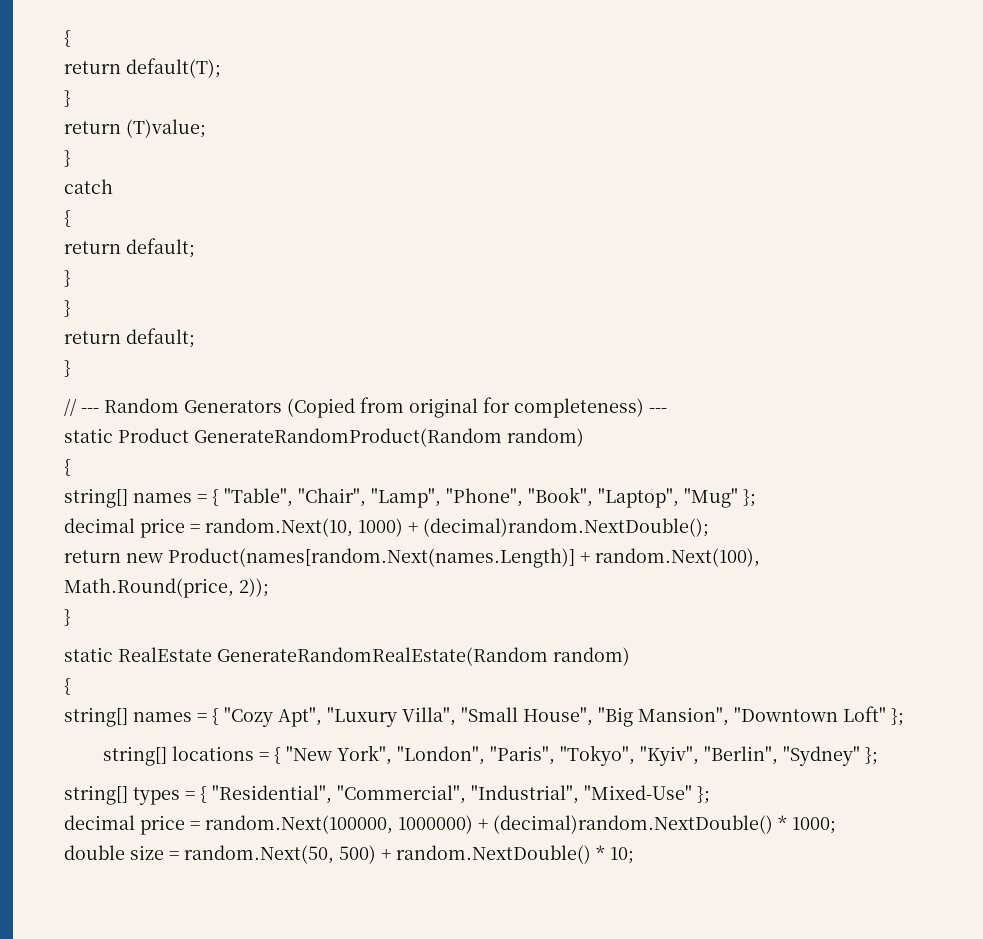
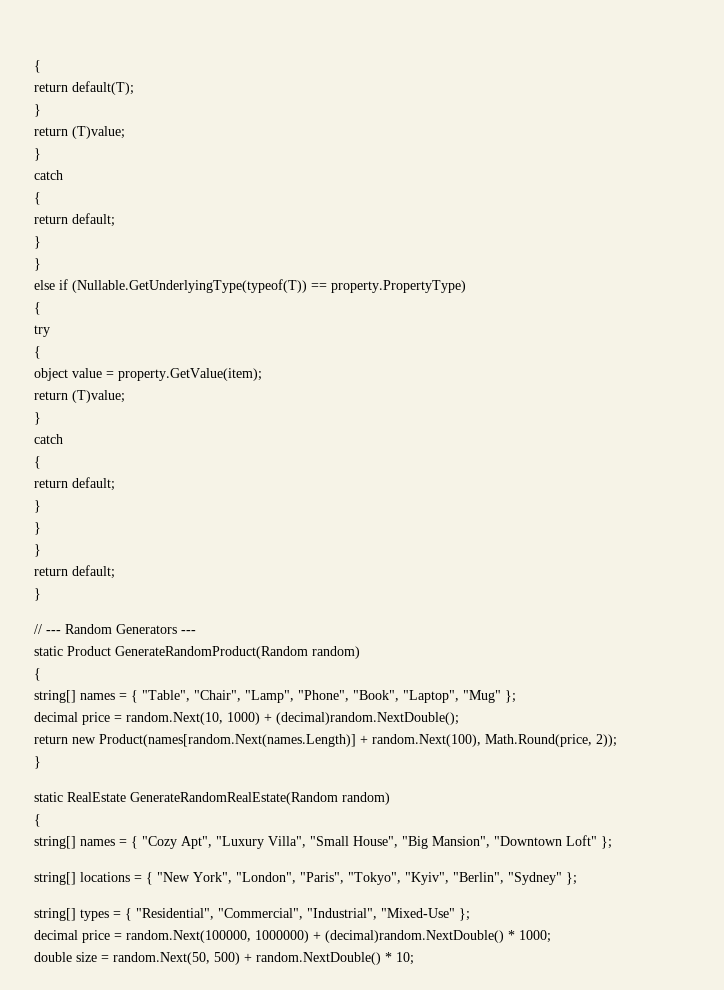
(71, 308) none -> [34,279,466,293] [34,302,41,315] [34,325,50,337] [34,346,41,359] [34,368,262,381] [34,390,125,403] [34,412,41,425] [34,434,63,444] [34,456,41,469] [34,477,115,491] [34,500,41,513] [34,522,41,535] [34,544,41,557] // else if (Nullable.GetUnderlyingType(typeof(T)) == property.PropertyType) // { // try // { // object value = property.GetValue(item); // return (T)value; // } // catch // { // return default; // } // } // }
[287,397,644,418] (Copied from original for completeness) -> (177, 629) none

